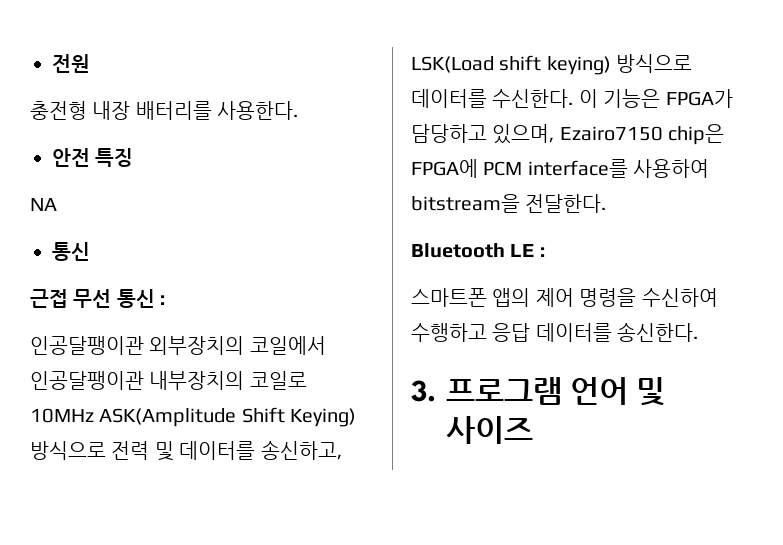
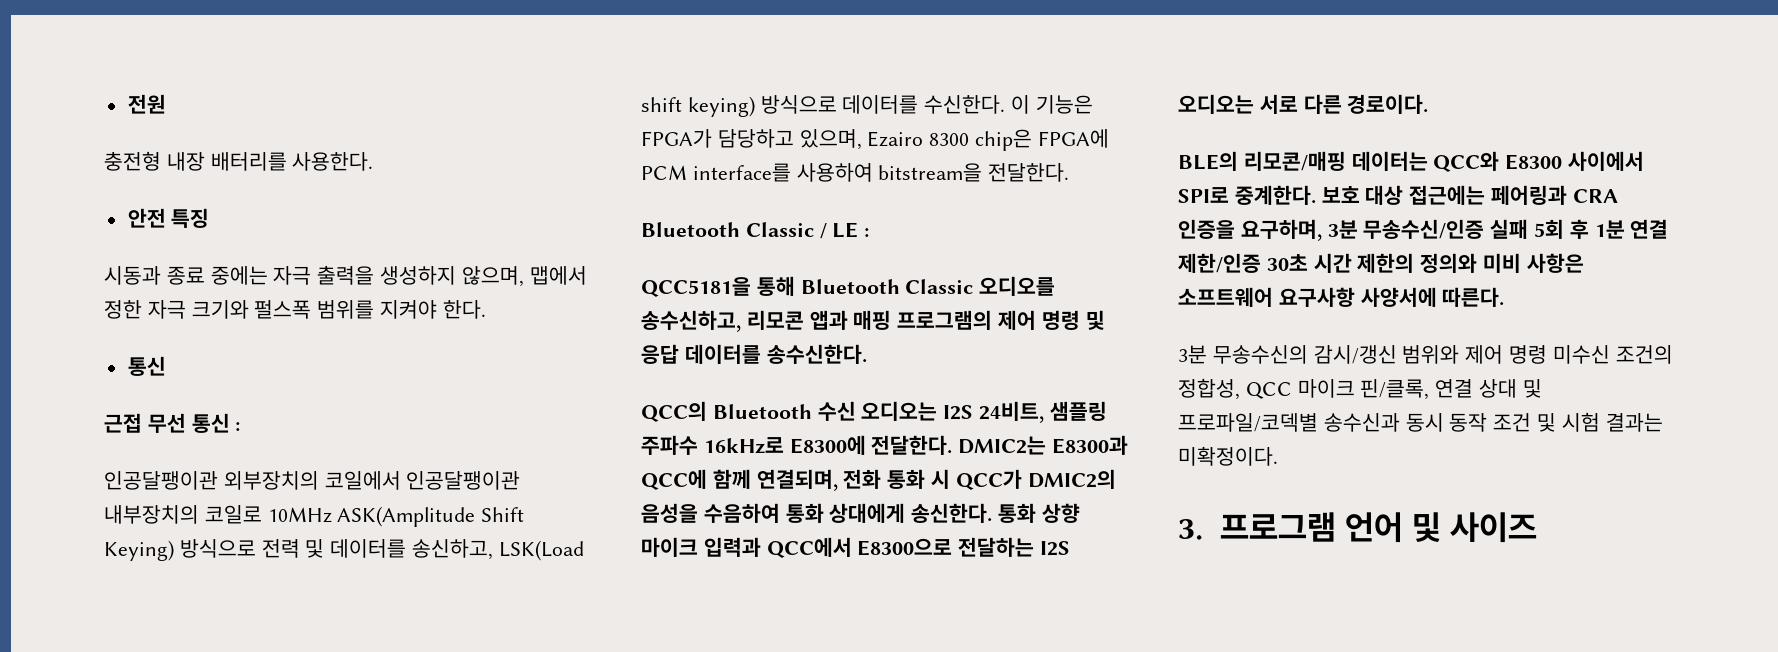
[30,198,57,211] NA -> [104,265,587,287] [104,300,486,319] 시동과 종료 중에는 자극 출력을 생성하지 않으며, 맵에서 정한 자극 크기와 펄스폭 범위를 지켜야 한다.
[559,126,663,141] Ezairo7150 -> [867,131,970,147] Ezairo 8300
(505, 250) none -> [745,222,827,239] Classic /
[411,288,718,307] [411,322,699,342] 스마트폰 앱의 제어 명령을 수신하여 수행하고 응답 데이터를 송신한다. -> [641,276,1056,297] [641,310,1105,332] [641,344,867,364] [641,401,1107,423] [641,435,1129,455] [641,469,1116,491] [641,503,1080,523] [641,537,1071,558] [1178,94,1429,114] [1178,151,1645,172] [1178,185,1618,205] [1178,219,1669,241] [1178,253,1584,273] [1178,287,1505,307] [1178,345,1673,364] [1178,378,1542,400] [1178,412,1663,432] [1178,446,1278,466] QCC5181을 통해 Bluetooth Classic 오디오를 송수신하고, 리모콘 앱과 매핑 프로그램의 제어 명령 및 응답 데이터를 송수신한다. // QCC의 Bluetooth 수신 오디오는 I2S 24비트, 샘플링 주파수 16kHz로 E8300에 전달한다. DMIC2는 E8300과 QCC에 함께 연결되며, 전화 통화 시 QCC가 DMIC2의 음성을 수음하여 통화 상대에게 송신한다. 통화 상향 마이크 입력과 QCC에서 E8300으로 전달하는 I2S 오디오는 서로 다른 경로이다. // BLE의 리모콘/매핑 데이터는 QCC와 E8300 사이에서 SPI로 중계한다. 보호 대상 접근에는 페어링과 CRA 인증을 요구하며, 3분 무송수신/인증 실패 5회 후 1분 연결 제한/인증 30초 시간 제한의 정의와 미비 사항은 소프트웨어 요구사항 사양서에 따른다. // 3분 무송수신의 감시/갱신 범위와 제어 명령 미수신 조건의 정합성, QCC 마이크 핀/클록, 연결 상대 및 프로파일/코덱별 송수신과 동시 동작 조건 및 시험 결과는 미확정이다.

